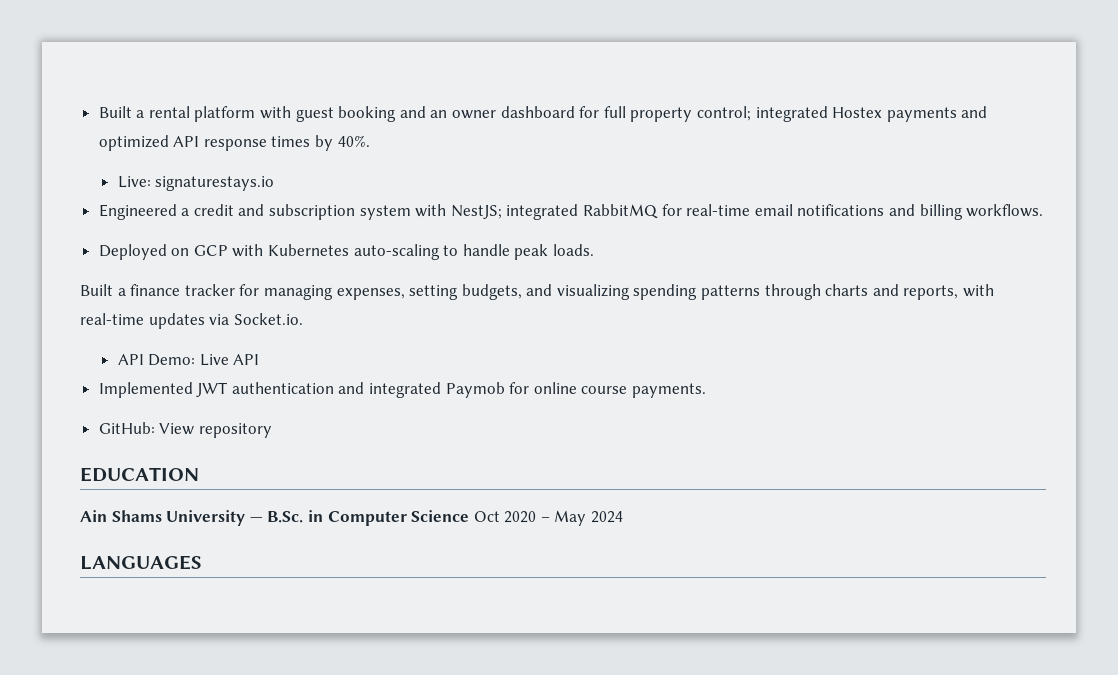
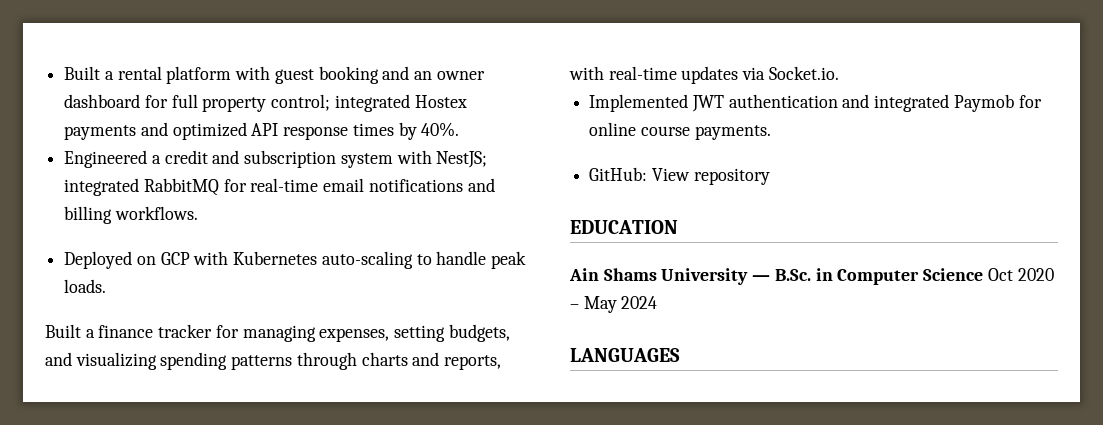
[117,176,275,191] // Live: signaturestays.io -> (460, 129) none
[117,354,260,366] // API Demo: Live API -> (839, 73) none

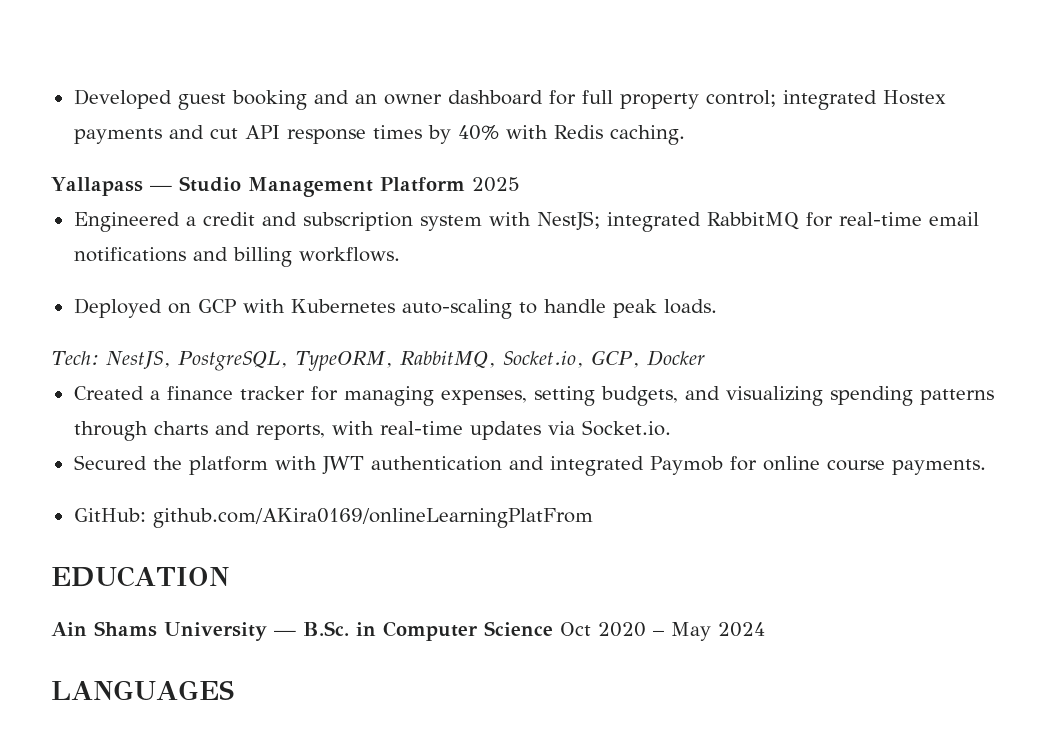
[64,66,271,84] Built a rental platform with -> [73,89,172,109] Developed
[172,122,247,140] optimized -> [209,128,238,139] cut
[421,122,460,137] 40%. -> [457,125,685,145] [51,176,520,197] 40% with Redis caching. // Yallapass — Studio Management Platform 2025
[45,324,81,338] Built -> [51,350,705,371] [73,386,144,400] Tech: NestJS, PostgreSQL, TypeORM, RabbitMQ, Socket.io, GCP, Docker // Created
[589,94,689,112] Implemented -> [73,455,317,475] Secured the platform with
[651,168,770,185] View repository -> [152,508,593,528] github.com/AKira0169/onlineLearningPlatFrom

